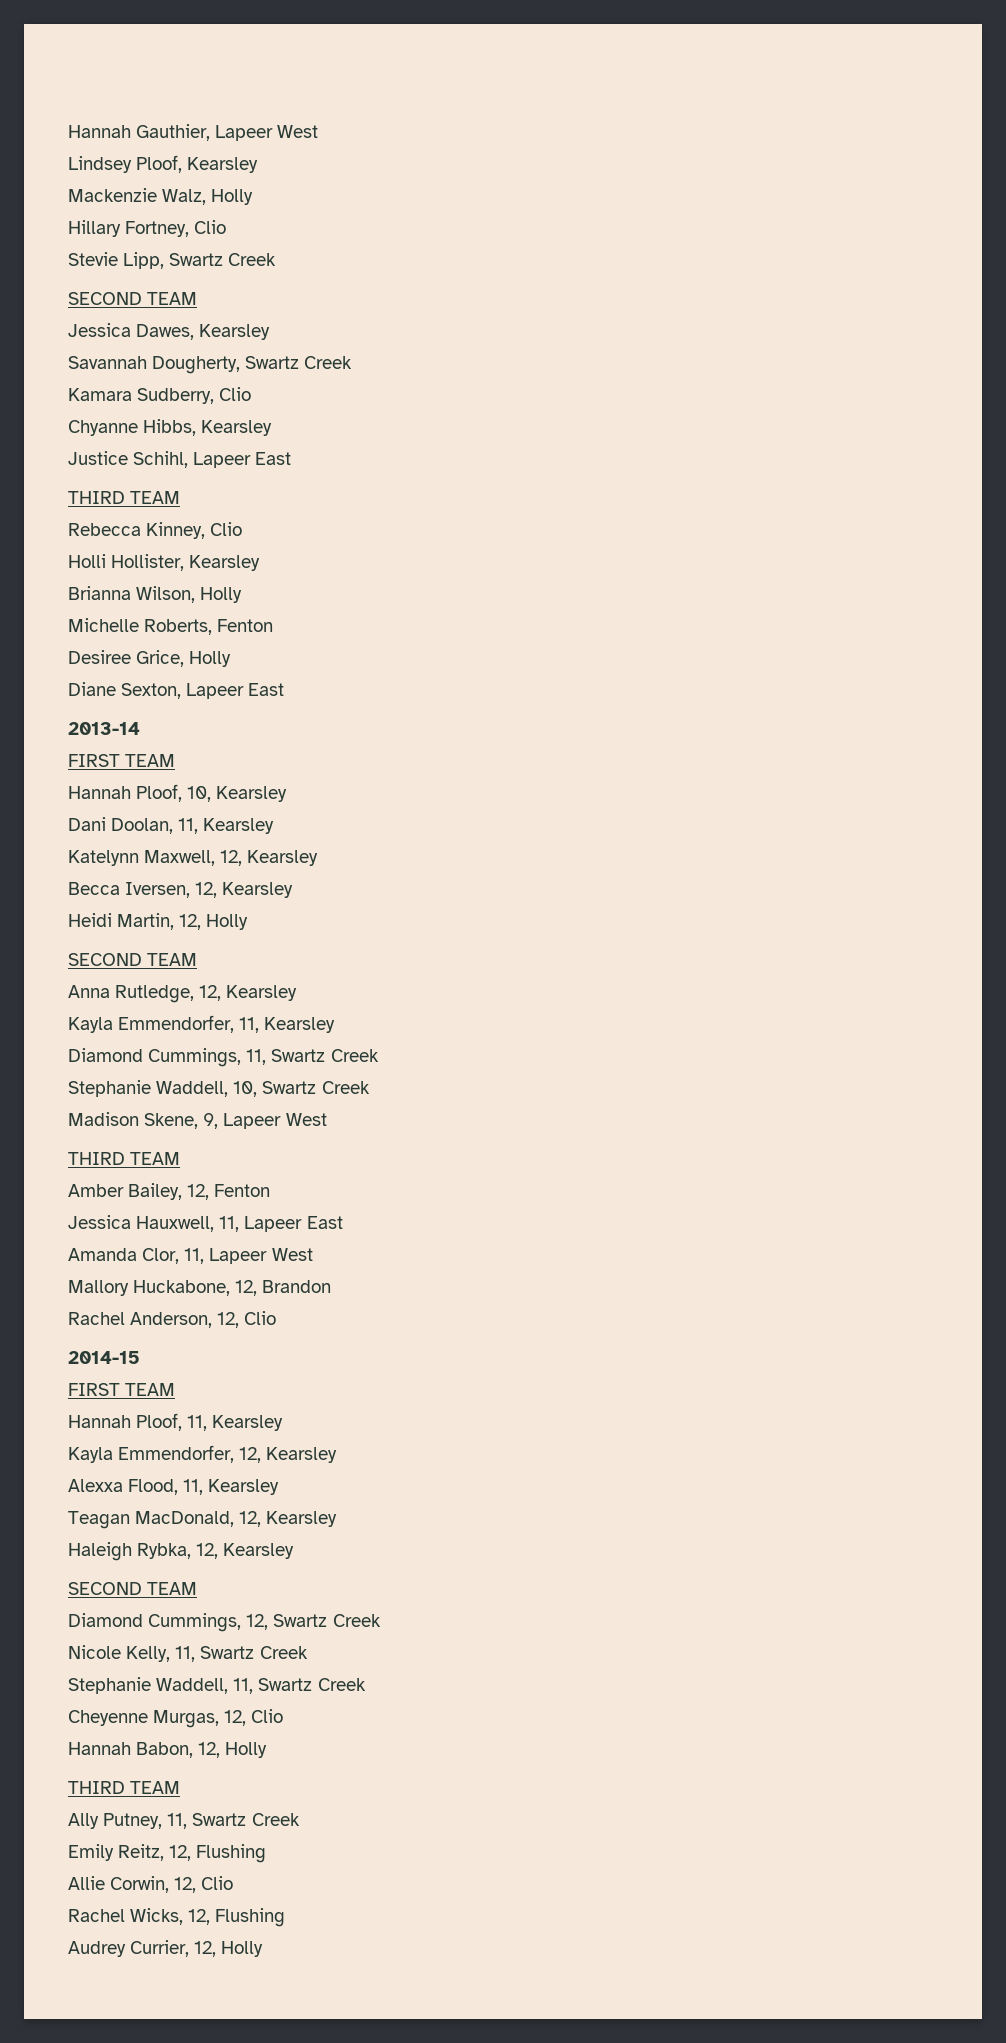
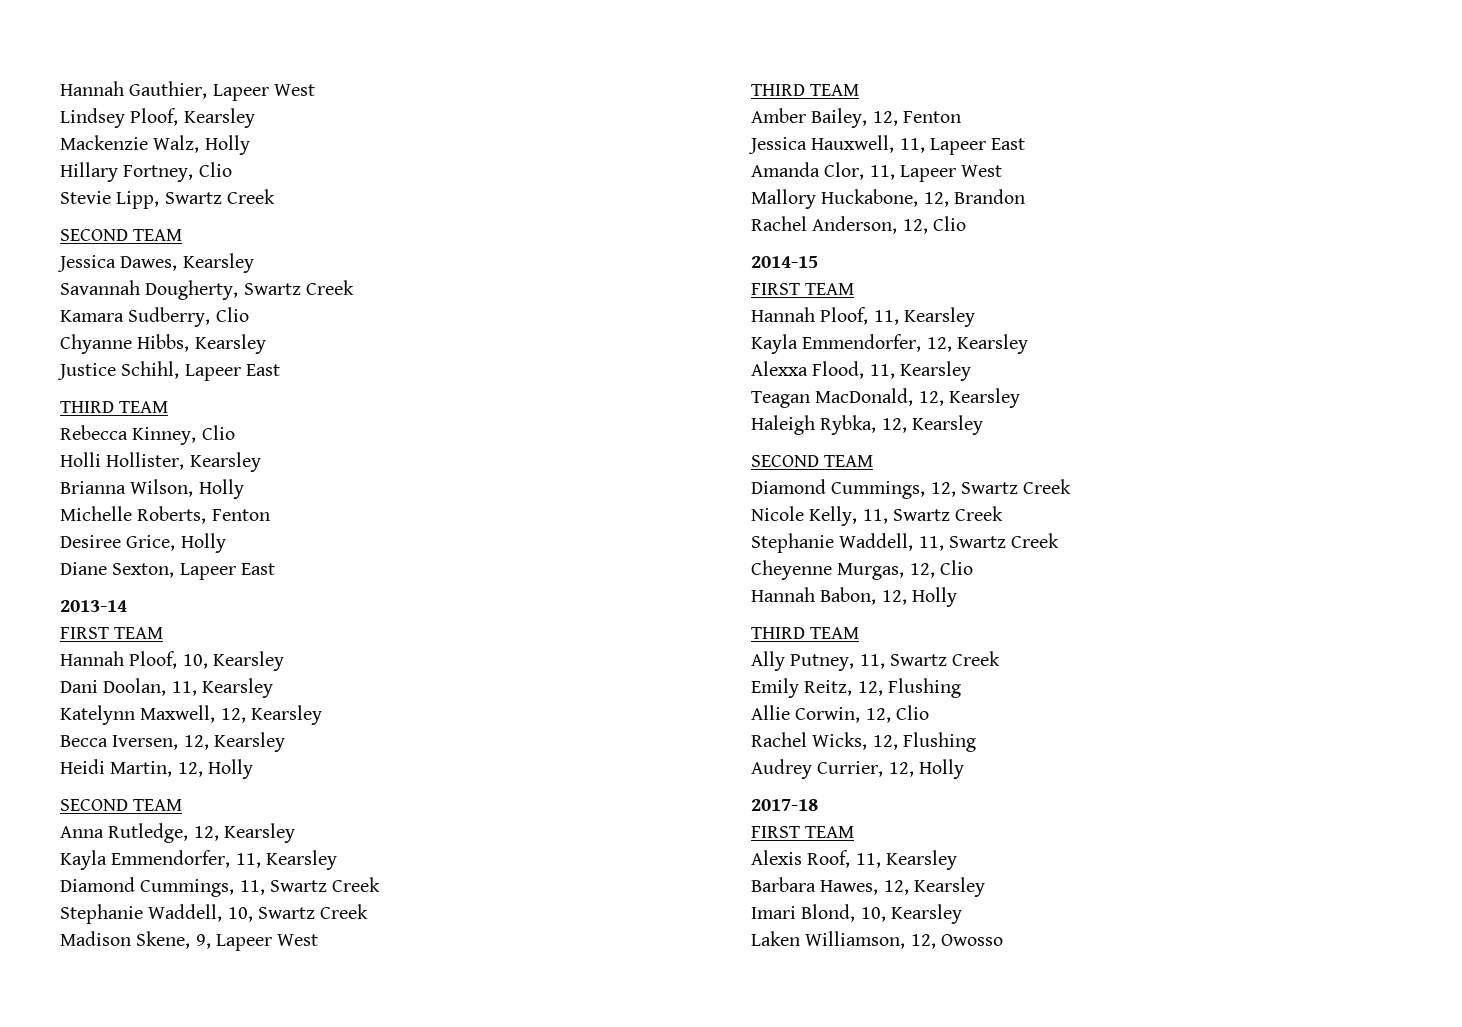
(264, 1949) none -> [751,799,818,811] [751,826,855,838] [751,850,957,870] [751,877,985,897] [751,904,962,924] [751,931,1003,949] // 2017-18 // FIRST TEAM // Alexis Roof, 11, Kearsley // Barbara Hawes, 12, Kearsley // Imari Blond, 10, Kearsley // Laken Williamson, 12, Owosso

